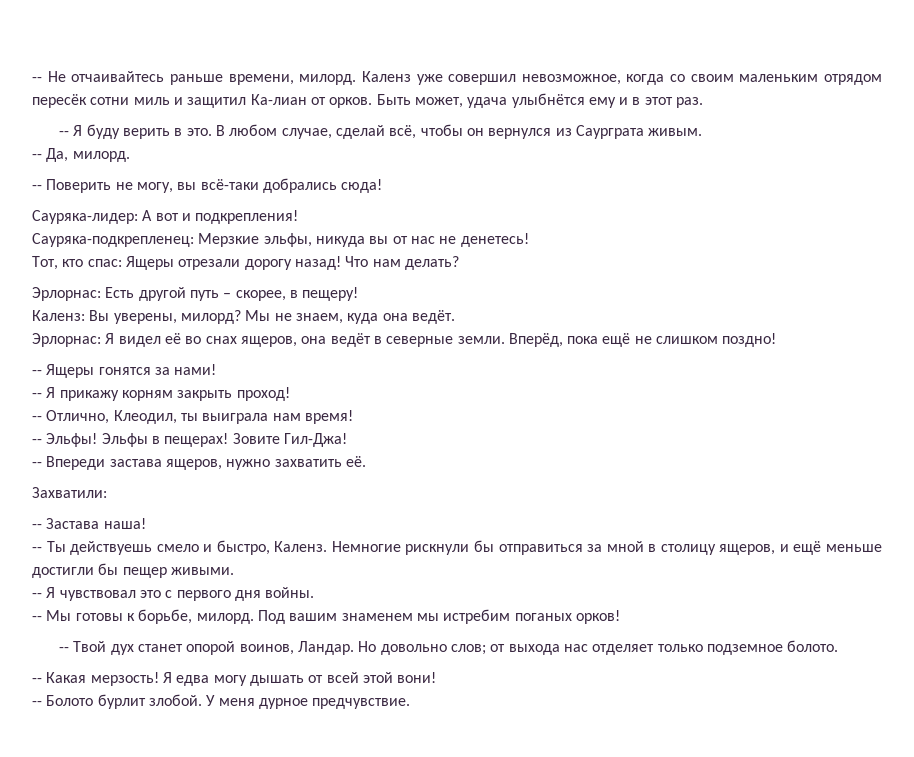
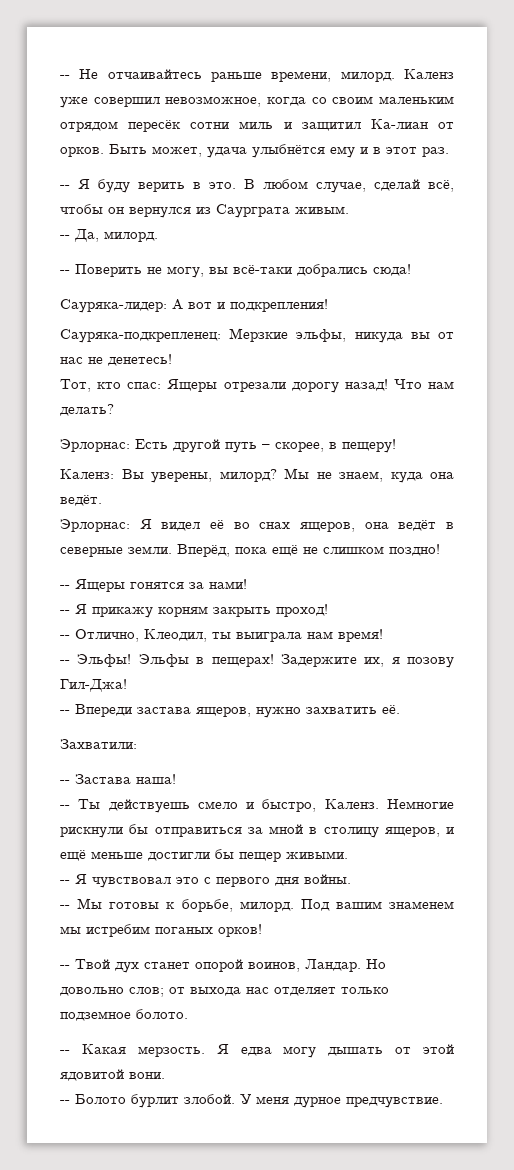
[232,433,280,444] Зовите -> [280,654,454,668] Задержите их, я позову
[90,672,159,686] мерзость! -> [137,1046,205,1057] мерзость.
[326,672,437,683] всей этой вони! -> [423,1044,454,1054] [60,1069,165,1081] этой ядовитой вони.

